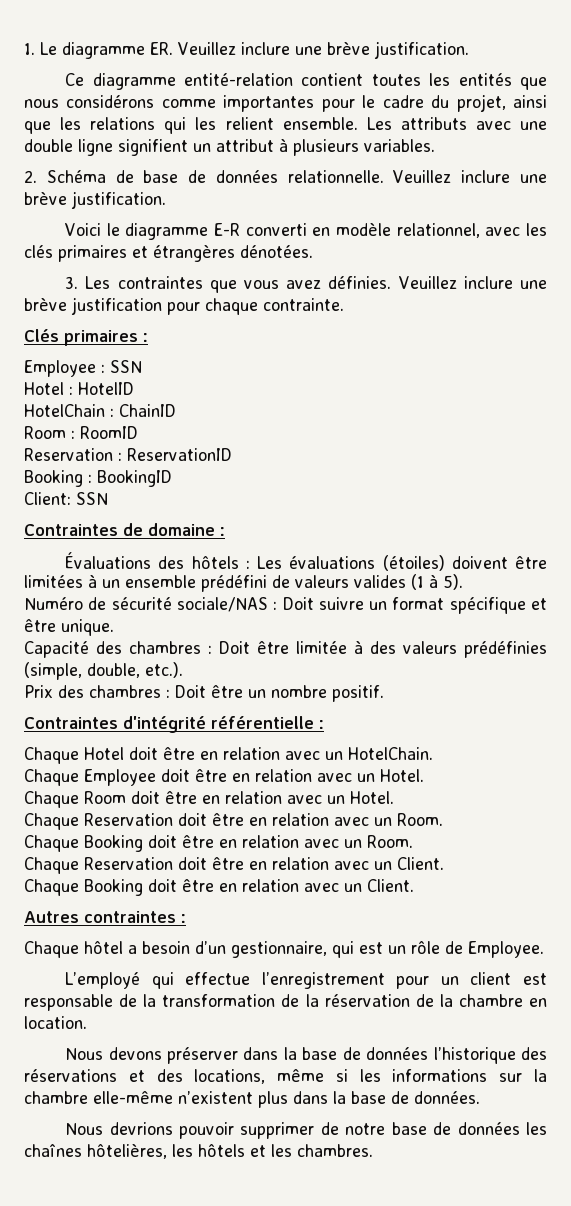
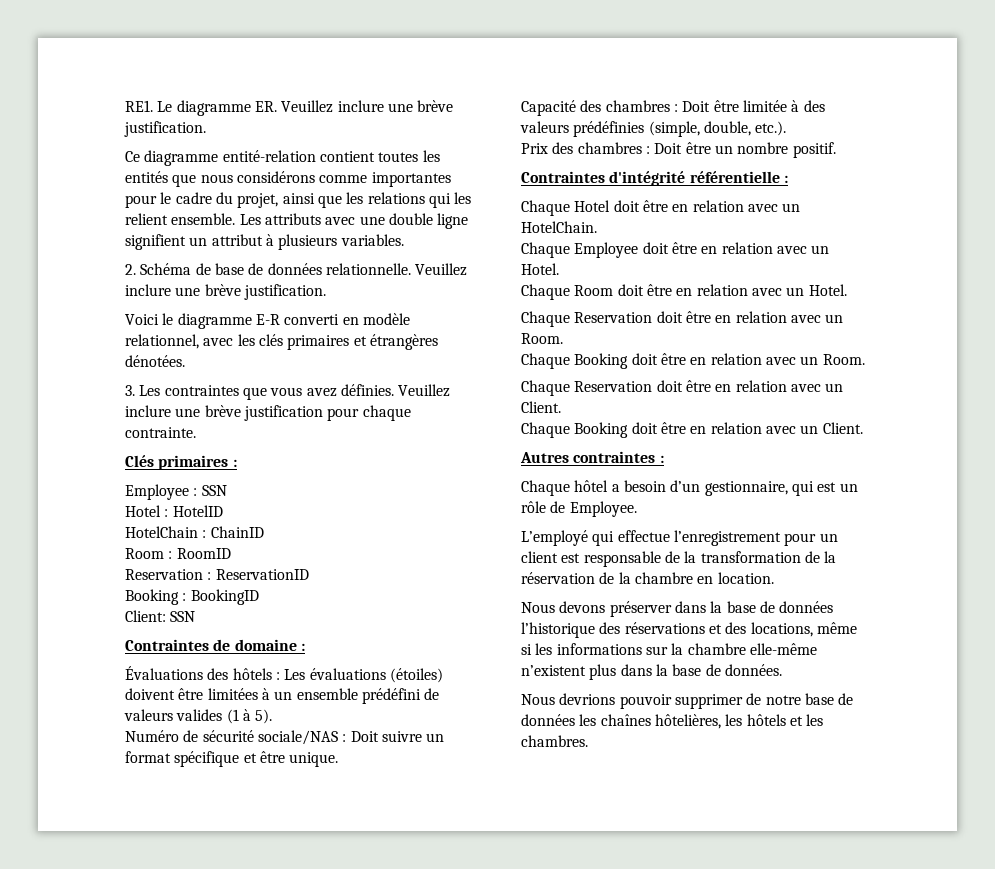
[24,43,35,55] 1. -> [125,100,153,112] RE1.

